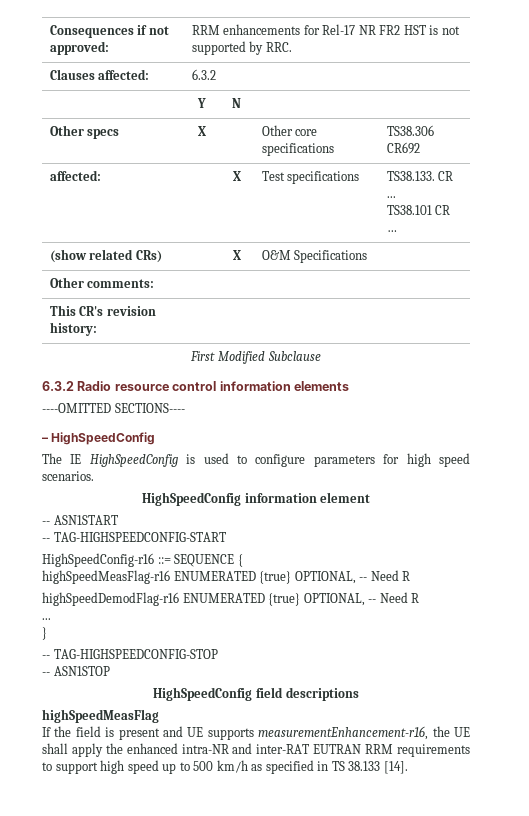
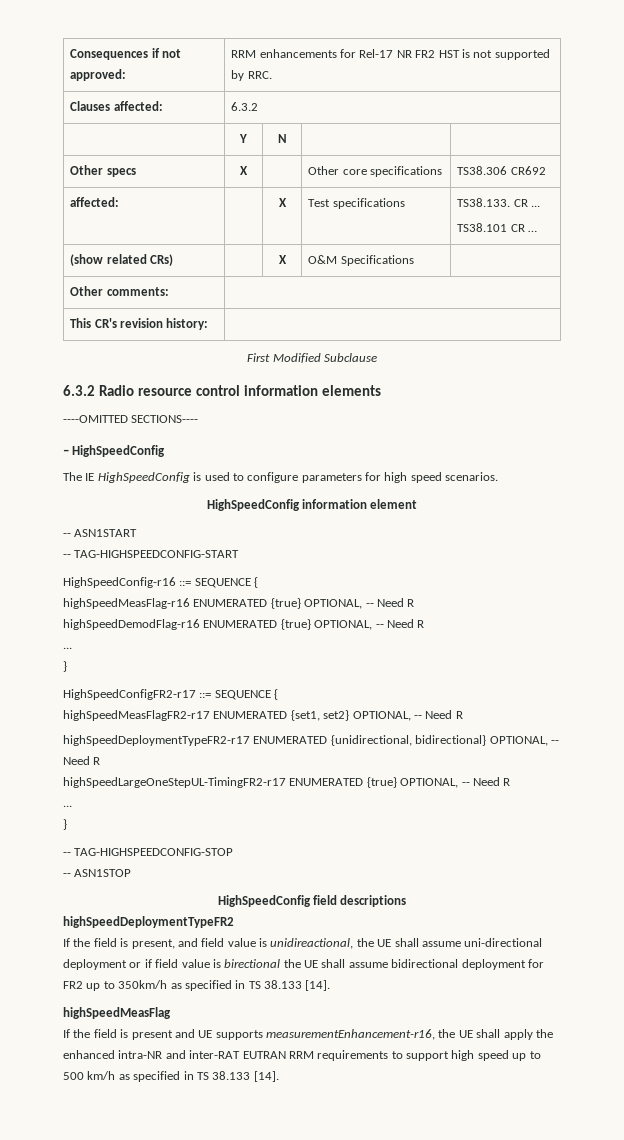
(47, 633) none -> [63,689,279,700] [63,710,463,721] [63,735,559,746] [63,756,101,765] [63,777,511,788] [63,805,72,807] [63,819,67,830] // HighSpeedConfigFR2-r17 ::= SEQUENCE { // highSpeedMeasFlagFR2-r17 ENUMERATED {set1, set2} OPTIONAL, -- Need R // highSpeedDeploymentTypeFR2-r17 ENUMERATED {unidirectional, bidirectional} OPTIONAL, -- Need R // highSpeedLargeOneStepUL-TimingFR2-r17 ENUMERATED {true} OPTIONAL, -- Need R // ... // }
(359, 694) none -> [63,916,234,928] [63,938,543,949] [63,959,544,970] [63,980,331,991] // highSpeedDeploymentTypeFR2 // If the field is present, and field value is unidireactional, the UE shall assume uni-directional deployment or if field value is birectional the UE shall assume bidirectional deployment for FR2 up to 350km/h as specified in TS 38.133 [14].

